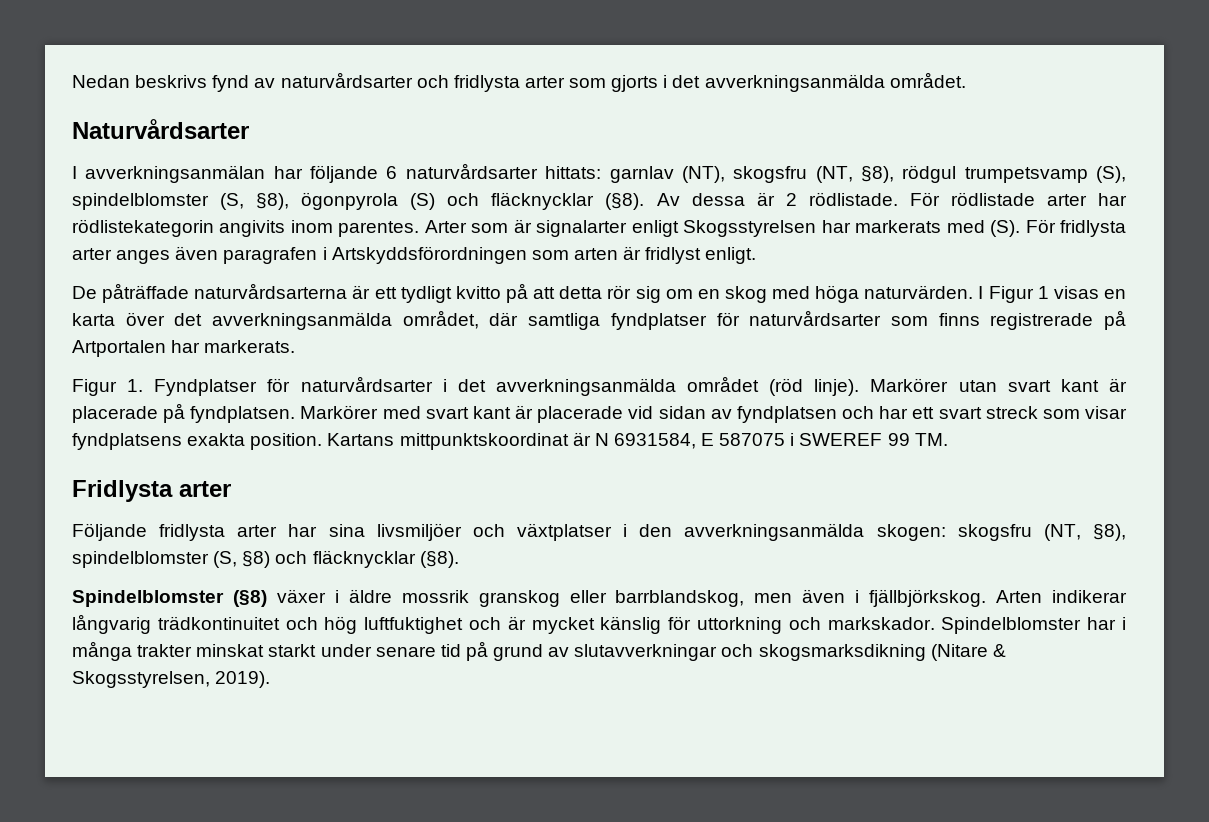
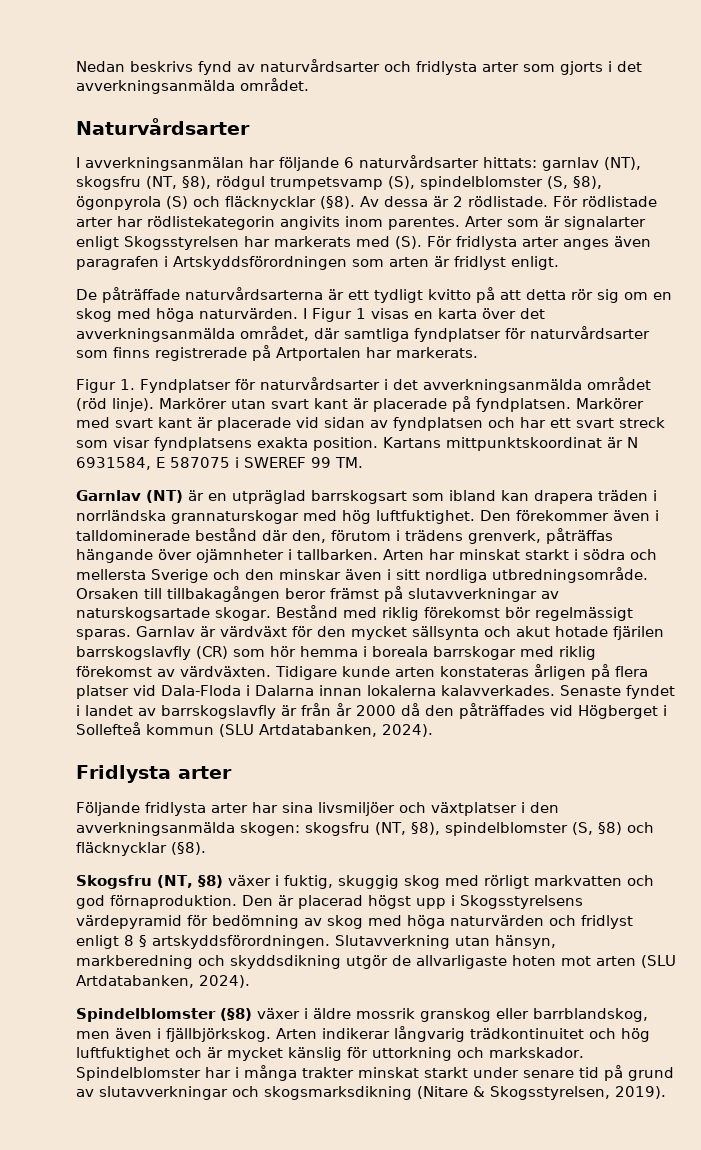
(948, 439) none -> [76,490,657,504] [76,510,659,524] [76,528,613,544] [76,549,657,563] [76,567,648,583] [76,586,559,602] [76,605,633,621] [76,626,664,640] [76,646,596,660] [76,664,648,680] [76,685,675,699] [76,703,667,719] [76,722,433,737] // Garnlav (NT) är en utpräglad barrskogsart som ibland kan drapera träden i norrländska grannaturskogar med hög luftfuktighet. Den förekommer även i talldominerade bestånd där den, förutom i trädens grenverk, påträffas hängande över ojämnheter i tallbarken. Arten har minskat starkt i södra och mellersta Sverige och den minskar även i sitt nordliga utbredningsområde. Orsaken till tillbakagången beror främst på slutavverkningar av naturskogsartade skogar. Bestånd med riklig förekomst bör regelmässigt sparas. Garnlav är värdväxt för den mycket sällsynta och akut hotade fjärilen barrskogslavfly (CR) som hör hemma i boreala barrskogar med riklig förekomst av värdväxten. Tidigare kunde arten konstateras årligen på flera platser vid Dala-Floda i Dalarna innan lokalerna kalavverkades. Senaste fyndet i landet av barrskogslavfly är från år 2000 då den påträffades vid Högberget i Sollefteå kommun (SLU Artdatabanken, 2024).
(459, 559) none -> [76,875,654,889] [76,895,583,909] [76,915,633,929] [76,935,556,949] [76,955,676,969] [76,975,250,988] // Skogsfru (NT, §8) växer i fuktig, skuggig skog med rörligt markvatten och god förnaproduktion. Den är placerad högst upp i Skogsstyrelsens värdepyramid för bedömning av skog med höga naturvärden och fridlyst enligt 8 § artskyddsförordningen. Slutavverkning utan hänsyn, markberedning och skyddsdikning utgör de allvarligaste hoten mot arten (SLU Artdatabanken, 2024).

